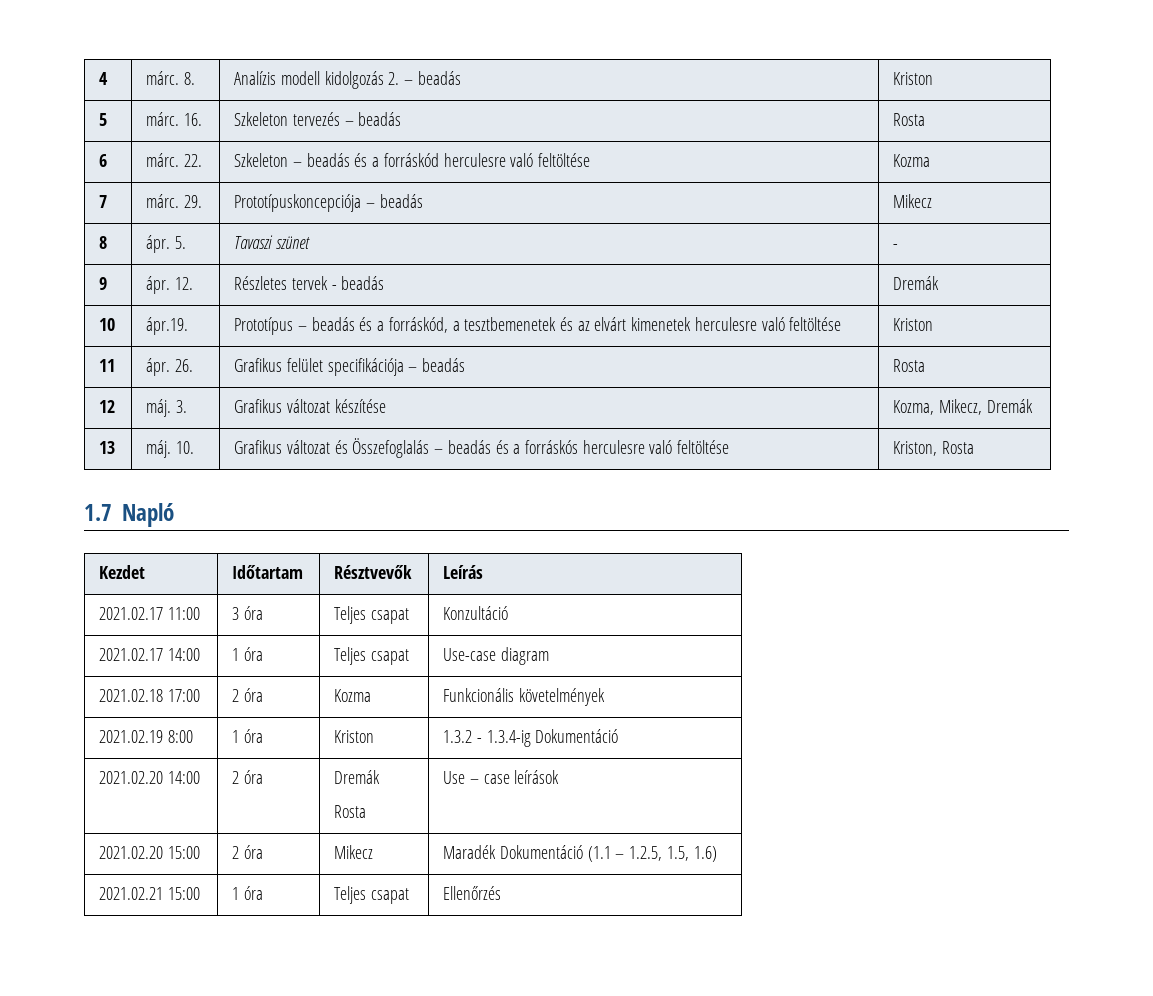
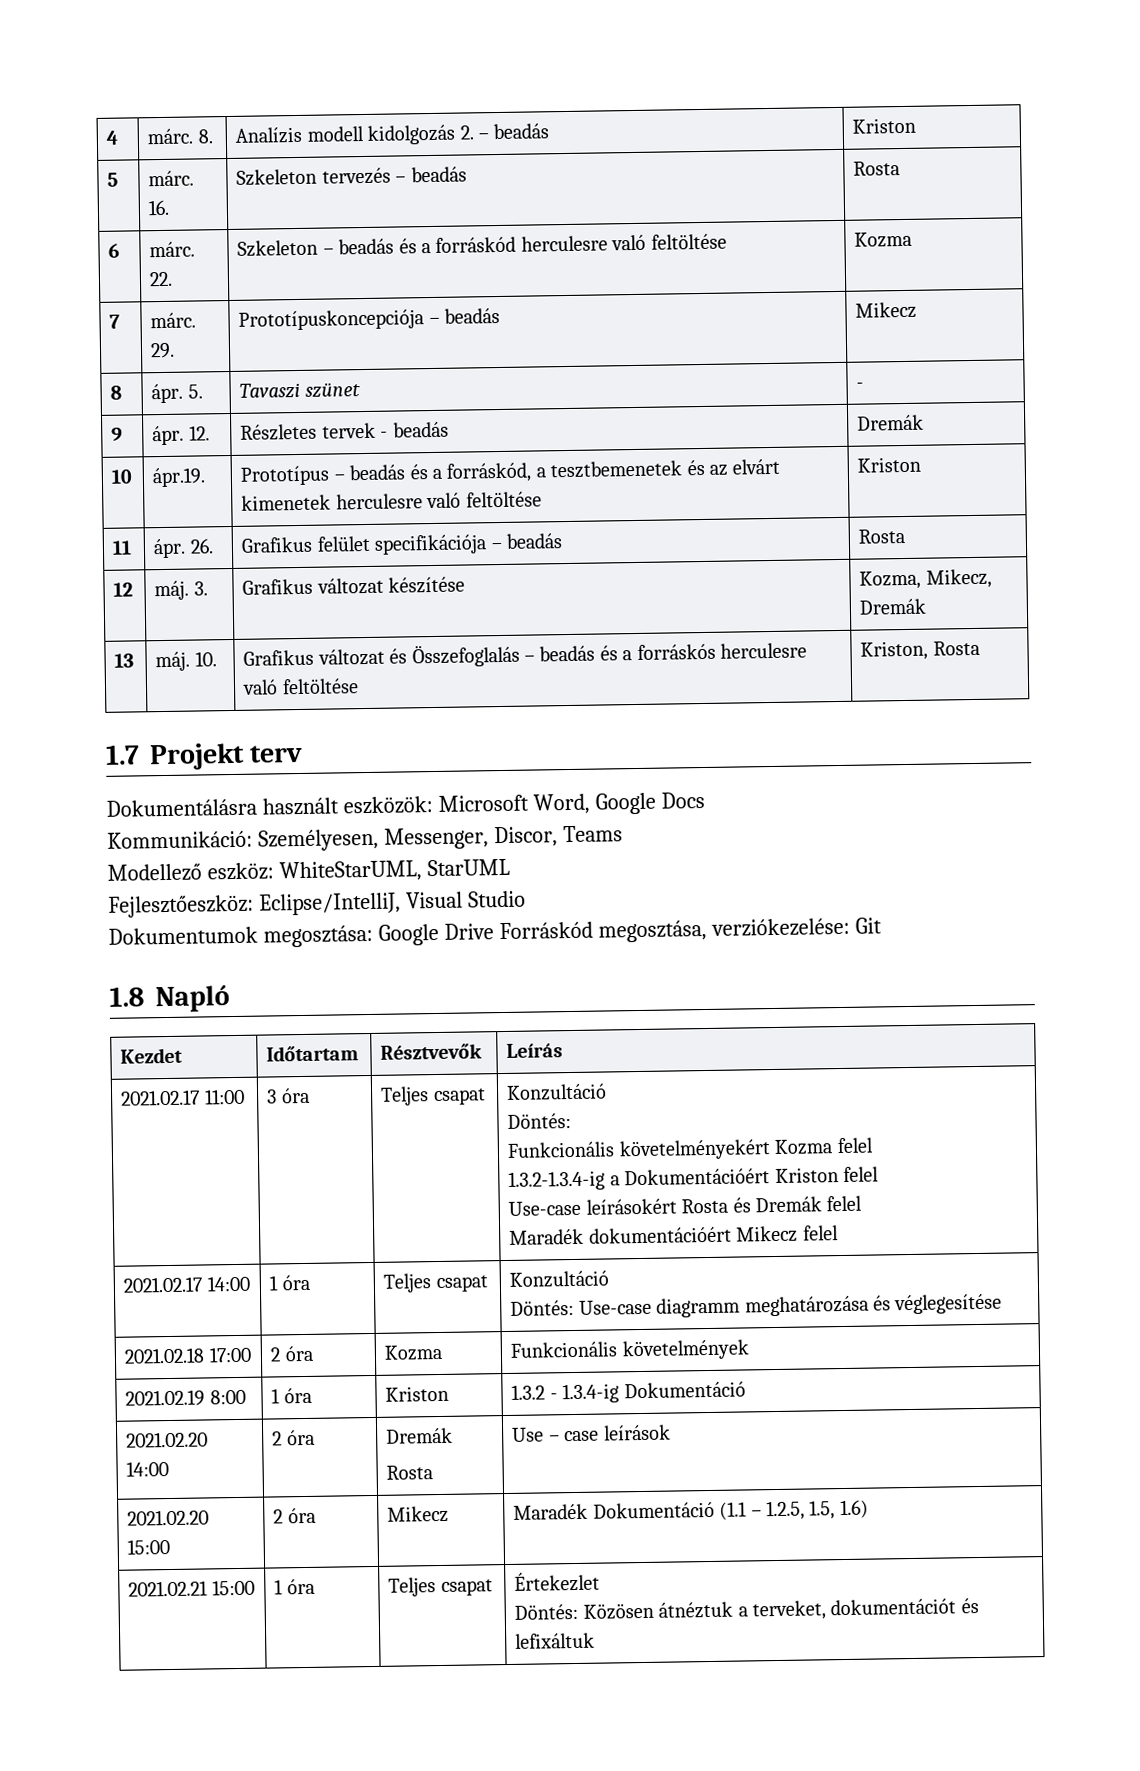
(112, 512) none -> [149,742,304,771] [106,791,705,817] [107,825,623,852] [107,858,510,883] [108,890,526,918] [108,917,882,948] [109,986,145,1007] Projekt terv // Dokumentálásra használt eszközök: Microsoft Word, Google Docs // Kommunikáció: Személyesen, Messenger, Discor, Teams // Modellező eszköz: WhiteStarUML, StarUML // Fejlesztőeszköz: Eclipse/IntelliJ, Visual Studio // Dokumentumok megosztása: Google Drive Forráskód megosztása, verziókezelése: Git // 1.8
(509, 613) none -> [507,1113,572,1129] [507,1137,873,1161] [508,1166,879,1191] [508,1195,863,1216] [509,1225,839,1245] // Döntés: // Funkcionális követelményekért Kozma felel // 1.3.2-1.3.4-ig a Dokumentációért Kriston felel // Use-case leírásokért Rosta és Dremák felel // Maradék dokumentációért Mikecz felel
[443,647,549,665] Use-case diagram -> [509,1270,610,1288] [510,1293,1003,1318] Konzultáció // Döntés: Use-case diagramm meghatározása és véglegesítése
[443,886,502,900] Ellenőrzés -> [514,1571,601,1592] [514,1598,979,1621] [515,1632,596,1649] Értekezlet // Döntés: Közösen átnéztuk a terveket, dokumentációt és lefixáltuk

